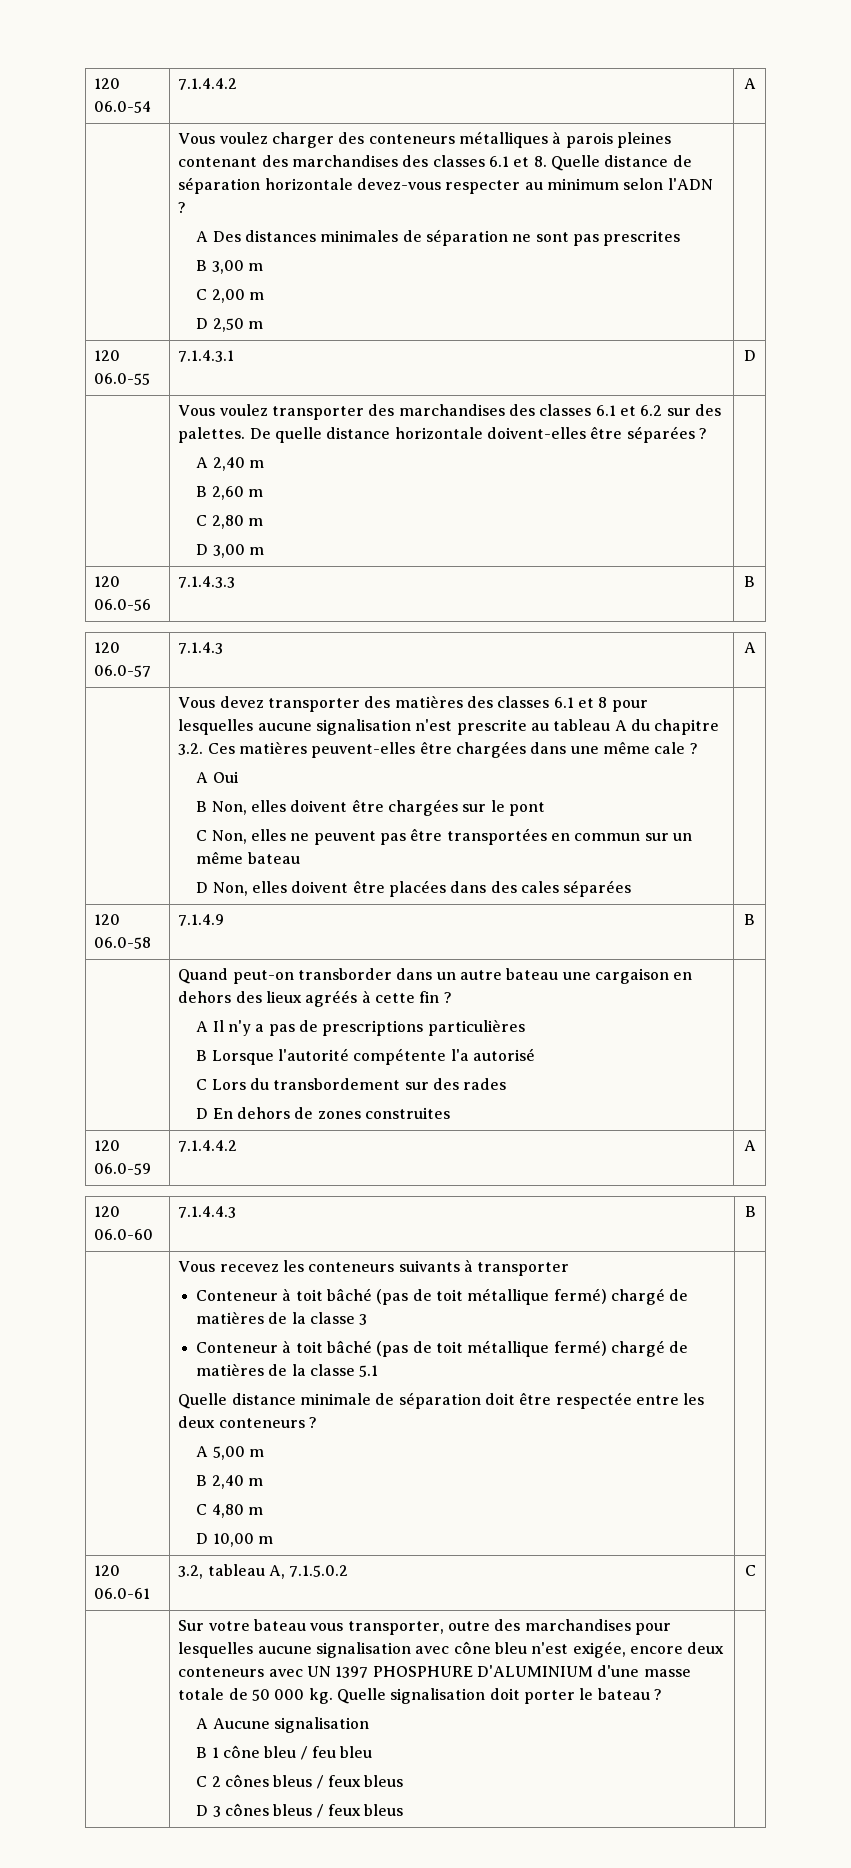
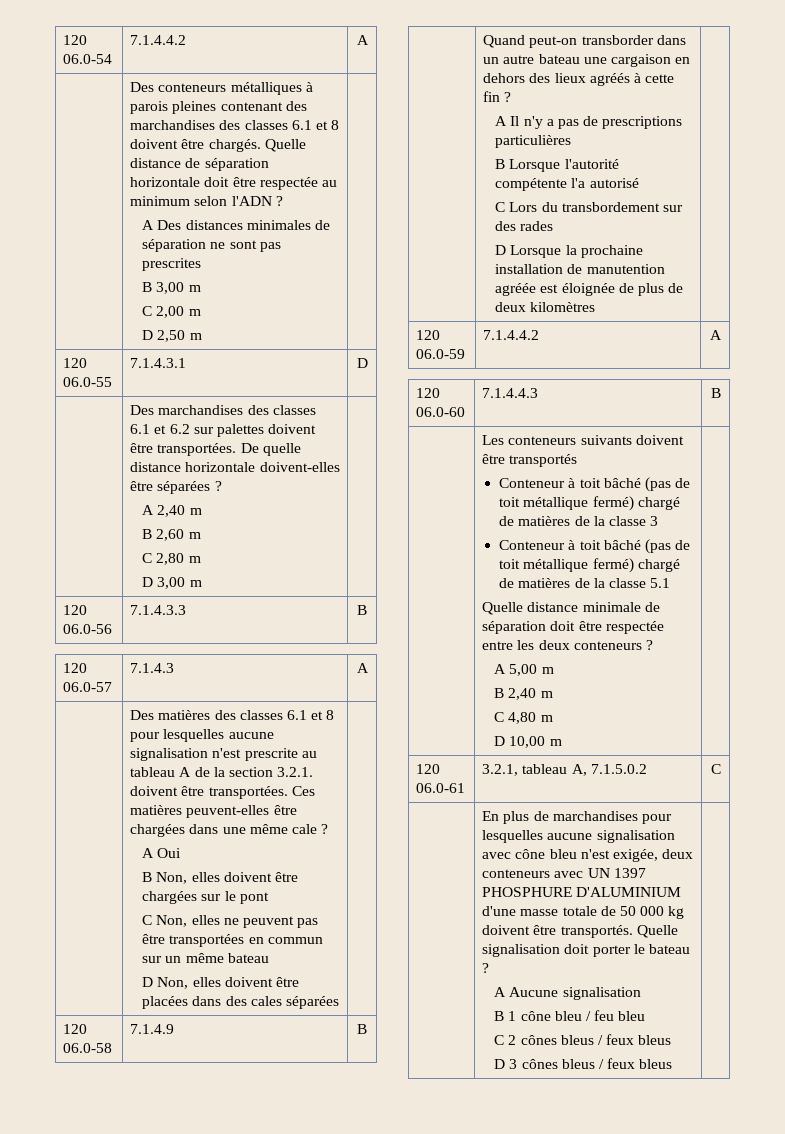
[178,132,365,148] Vous voulez charger des -> [130,82,155,92] Des
[533,156,547,167] 8. -> [331,120,340,130] [130,139,261,152] 8 doivent être chargés.
[357,178,521,194] devez-vous respecter -> [204,177,318,190] doit être respectée
[178,404,395,420] Vous voulez transporter des -> [130,405,155,415] Des
[694,404,721,416] [178,427,246,443] des palettes. -> [216,424,317,437] [130,443,237,456] palettes doivent être transportées.
[178,696,391,712] Vous devez transporter des -> [130,710,155,720] Des
[630,719,720,735] [178,743,204,755] du chapitre 3.2. -> [194,767,314,777] [130,786,288,799] de la section 3.2.1. doivent être transportées.
[212,1107,451,1119] En dehors de zones construites -> [510,245,643,258] [495,264,665,274] [495,283,684,296] [495,302,596,312] Lorsque la prochaine installation de manutention agréée est éloignée de plus de deux kilomètres
[178,1259,570,1276] Vous recevez les conteneurs suivants à transporter -> [482,435,684,445] [482,454,578,467] Les conteneurs suivants doivent être transportés
[178,1565,204,1579] 3.2, -> [482,764,519,776] 3.2.1,
[178,1619,521,1635] Sur votre bateau vous transporter, outre des -> [482,811,549,824] En plus de
[629,1646,683,1654] encore -> (658, 855) none
[308,1688,333,1704] kg. -> [668,906,685,919] [482,925,633,938] kg doivent être transportés.

